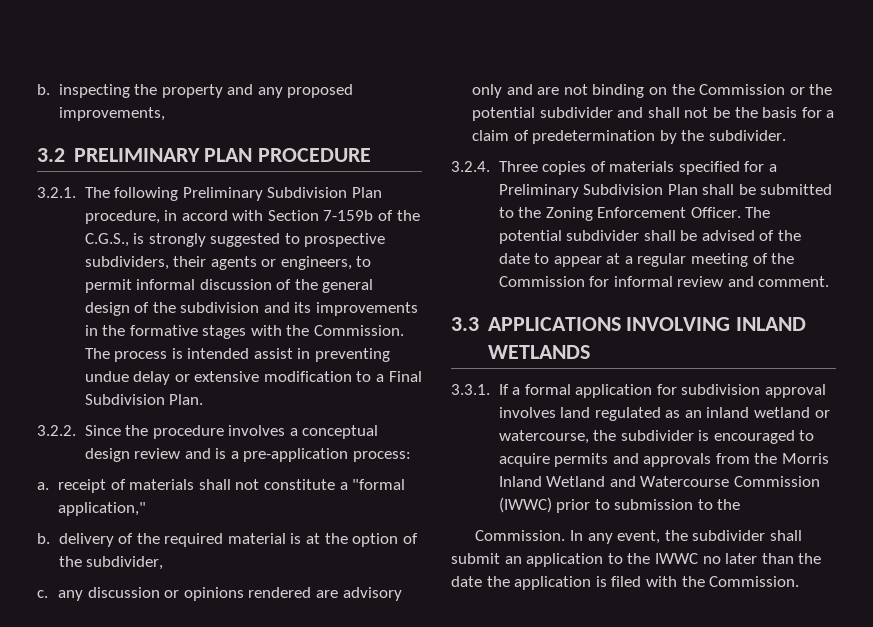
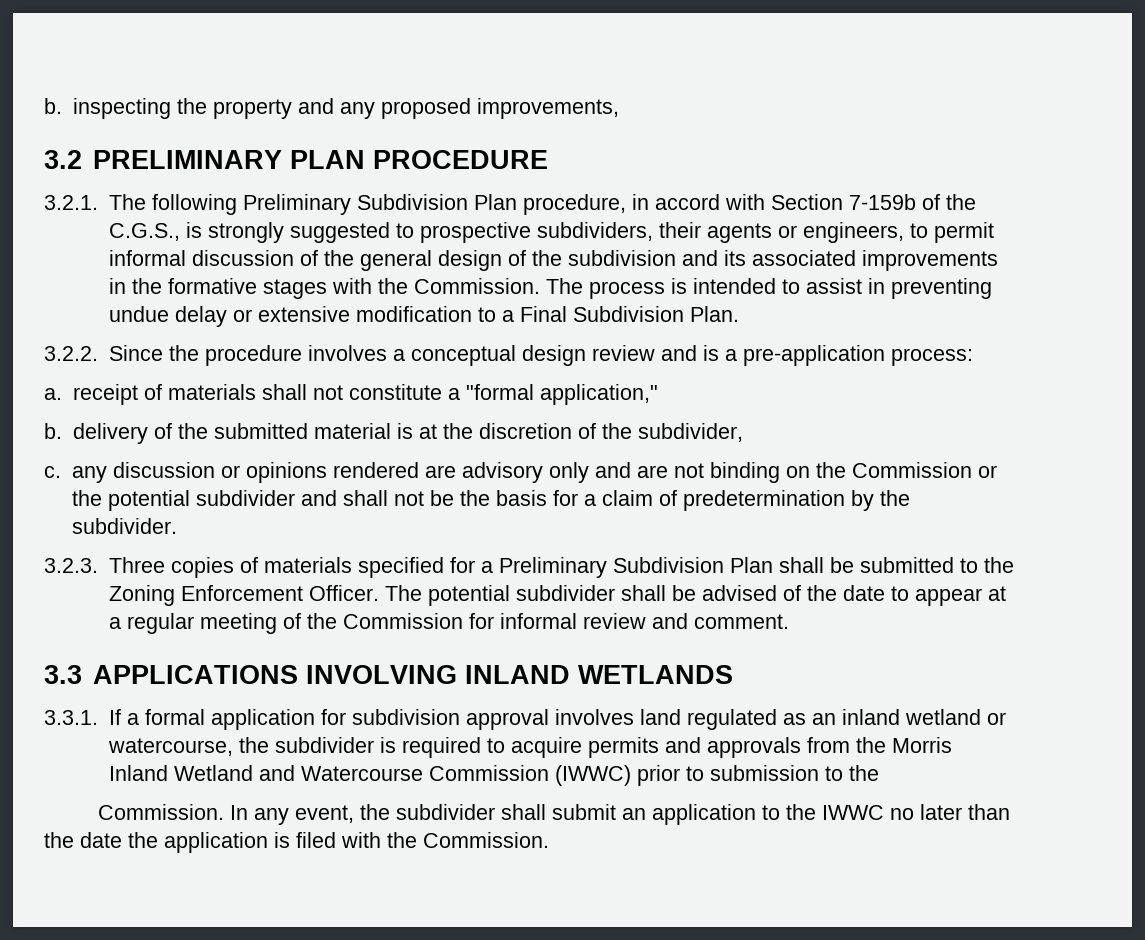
(312, 307) none -> [751,250,856,266] associated
(250, 353) none -> [781,279,800,294] to
[164,533,224,547] required -> [213,423,308,439] submitted
[352,533,399,547] option -> [478,423,572,439] discretion
[451,161,490,172] 3.2.4. -> [44,558,98,573] 3.2.3.
[713,430,795,444] encouraged -> [401,737,481,758] required

